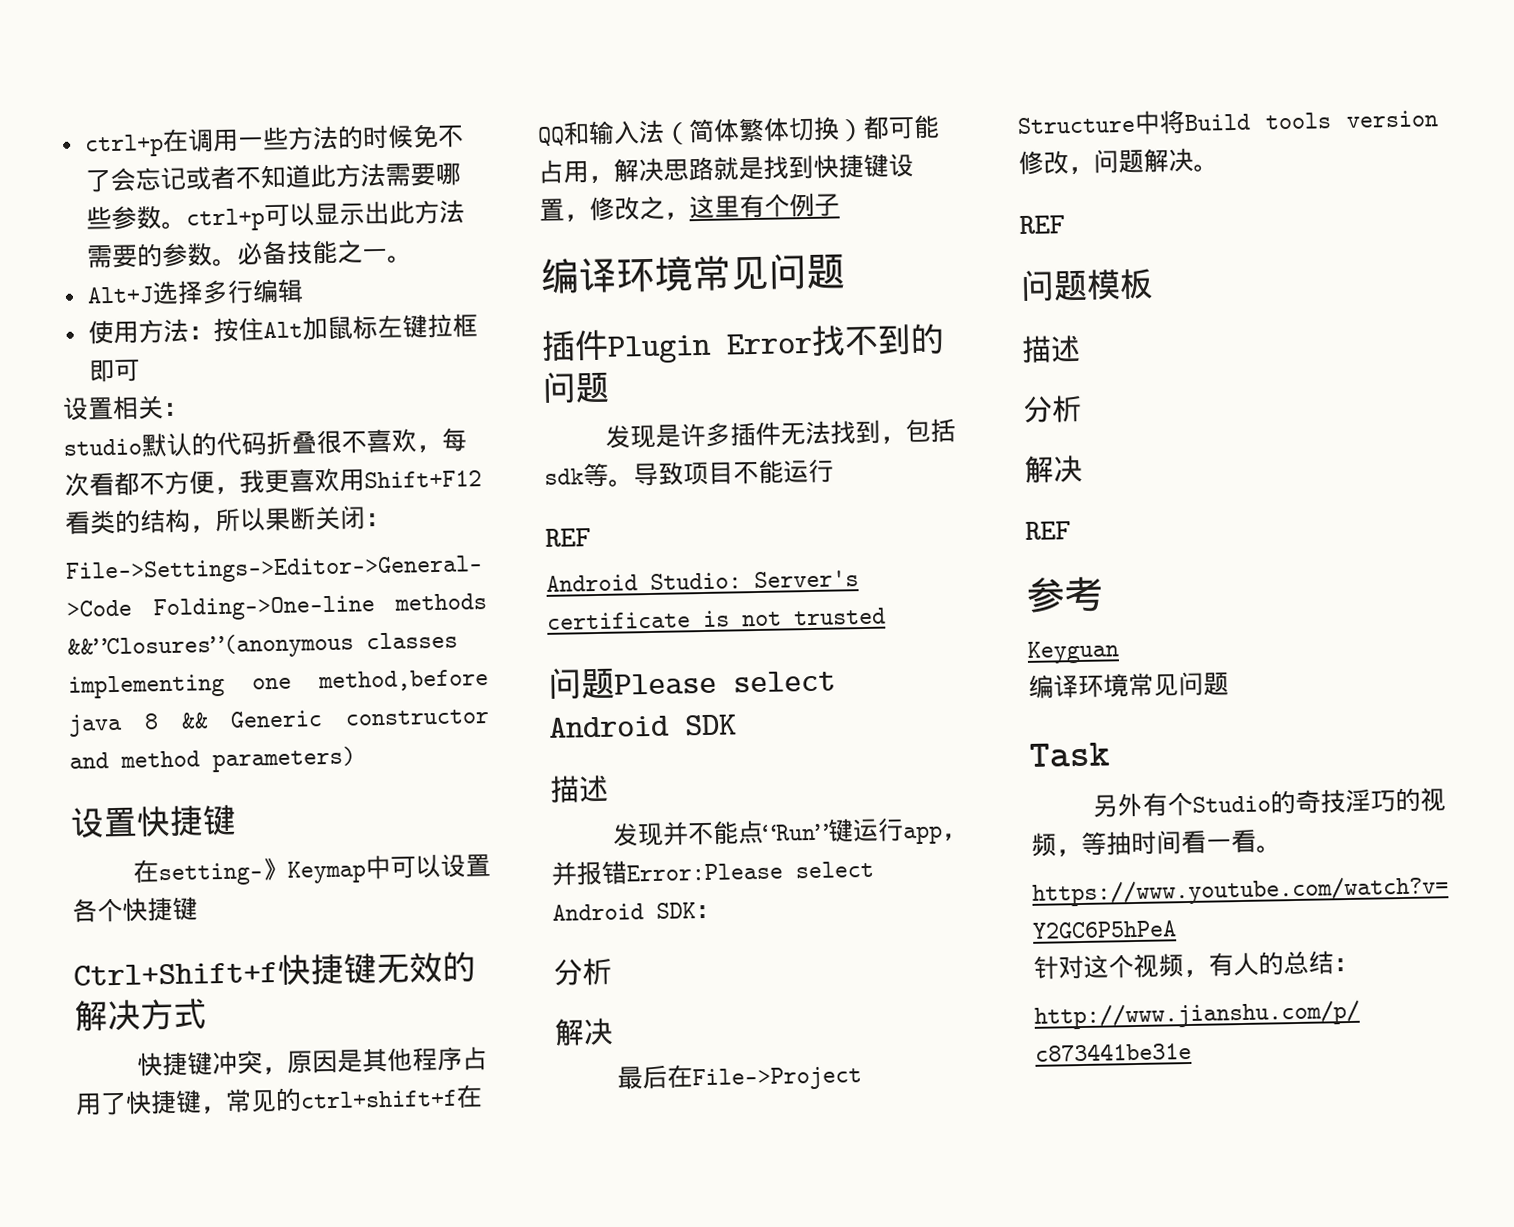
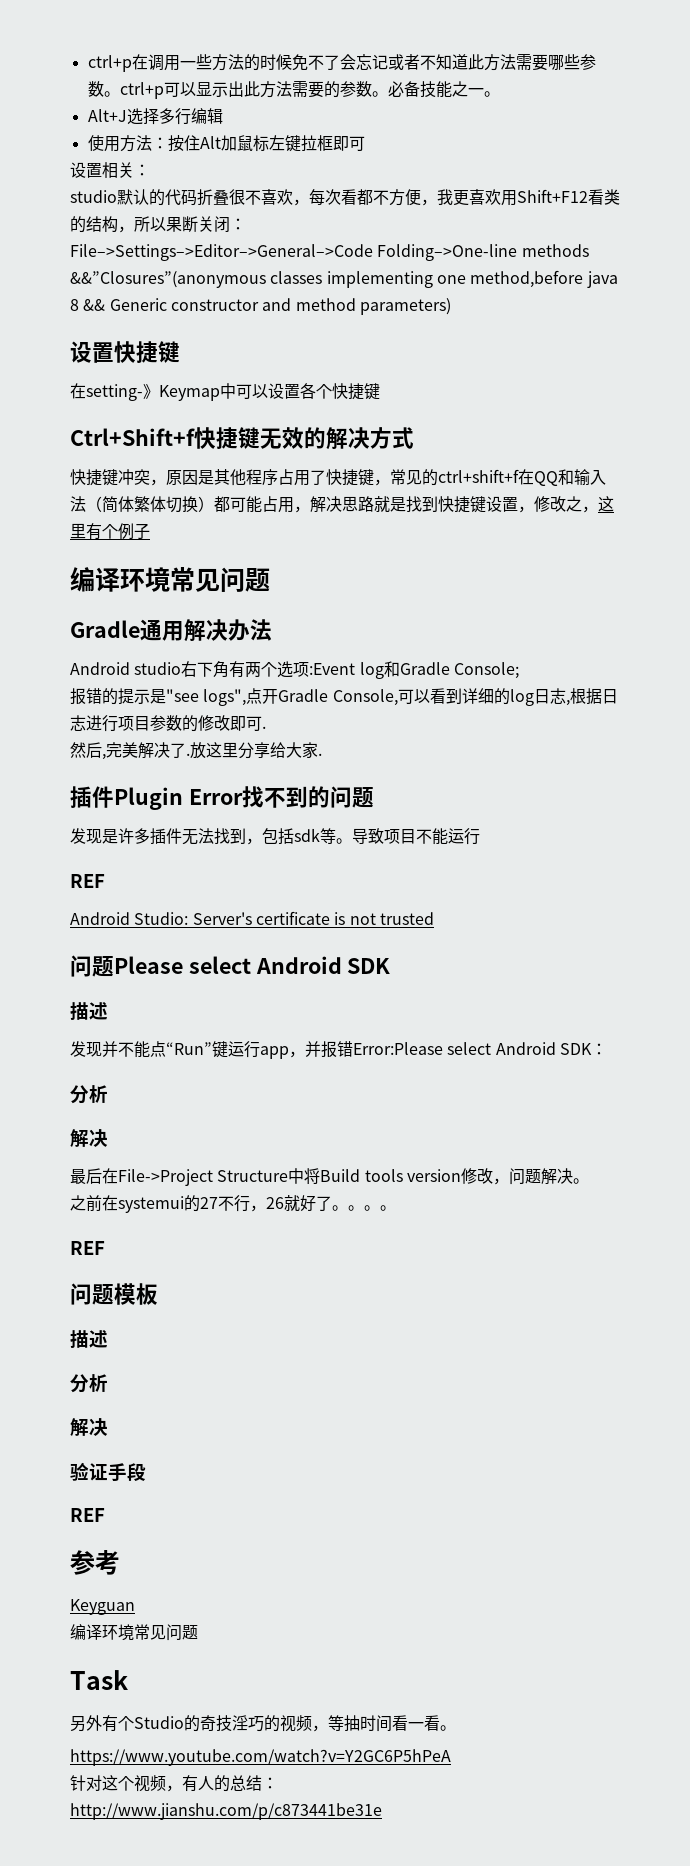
(845, 272) none -> [70,619,272,642] [70,661,519,679] [70,688,618,706] [70,715,266,732] [70,742,322,760] // Gradle通用解决办法 // Android studio右下角有两个选项:Event log和Gradle Console; // 报错的提示是"see logs",点开Gradle Console,可以看到详细的log日志,根据日志进行项目参数的修改即可. // 然后,完美解决了.放这里分享给大家.
(1219, 168) none -> [70,1195,396,1213] // 之前在systemui的27不行，26就好了。。。。
(1083, 468) none -> [70,1462,146,1482] // 验证手段

